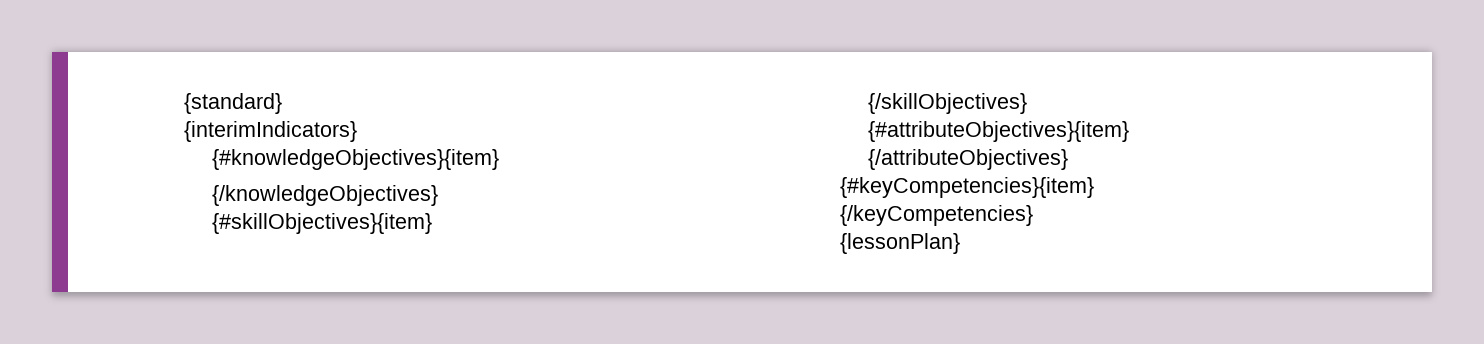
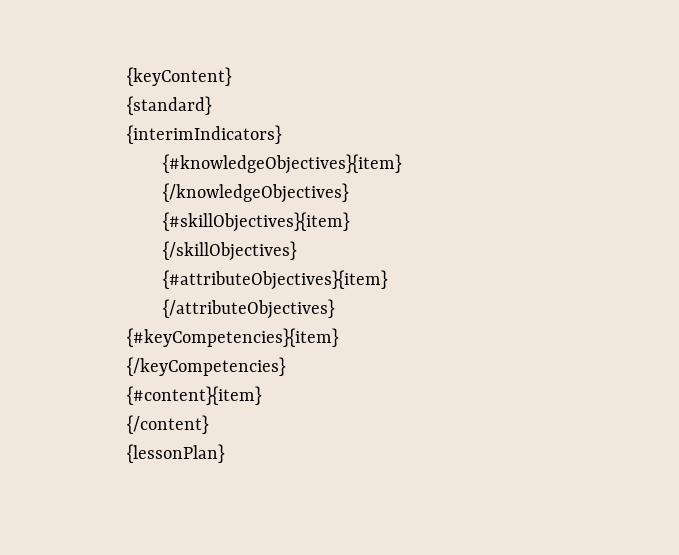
(183, 103) none -> [127,67,233,86] {keyContent} //
(1033, 215) none -> [127,386,263,405] [127,415,210,434] // {#content}{item} // {/content}

